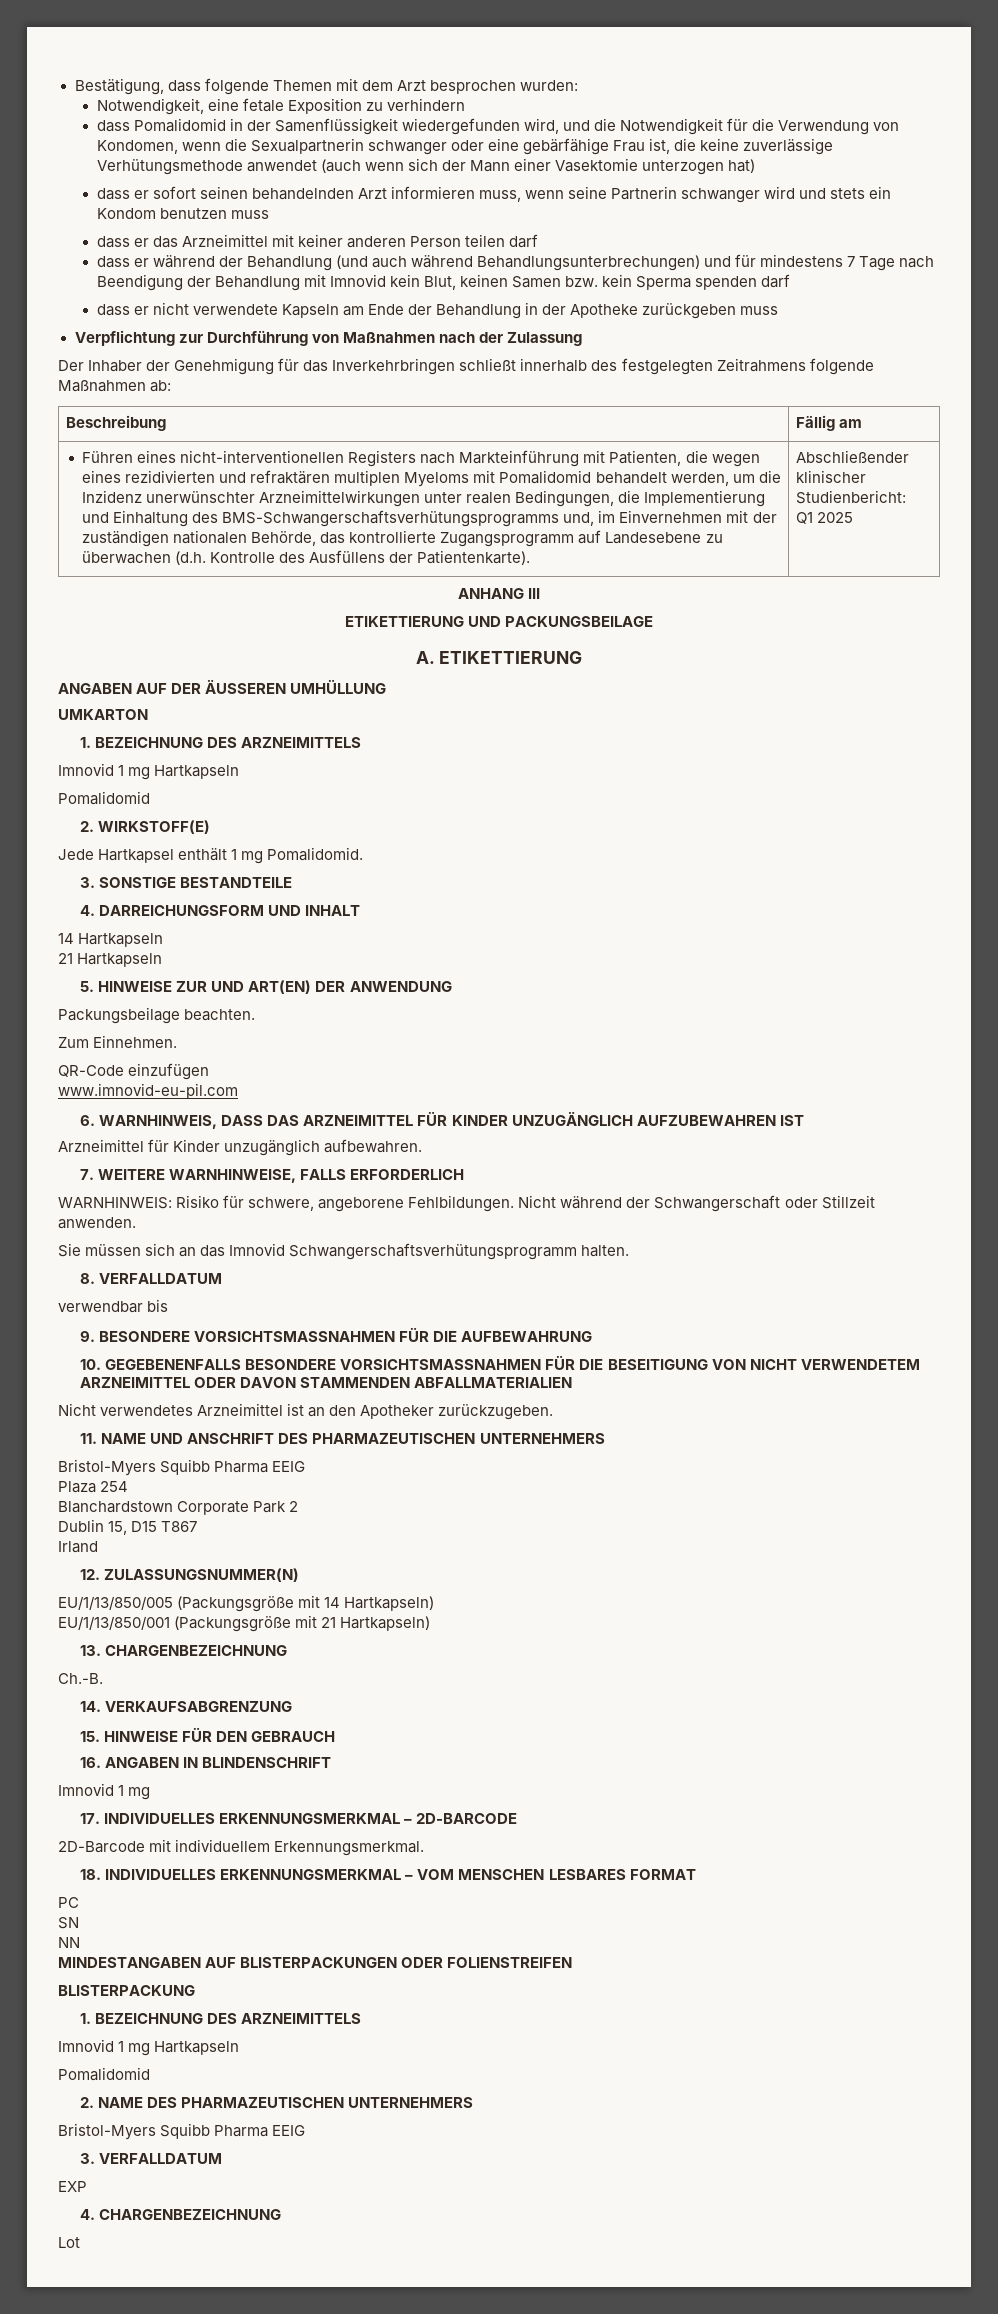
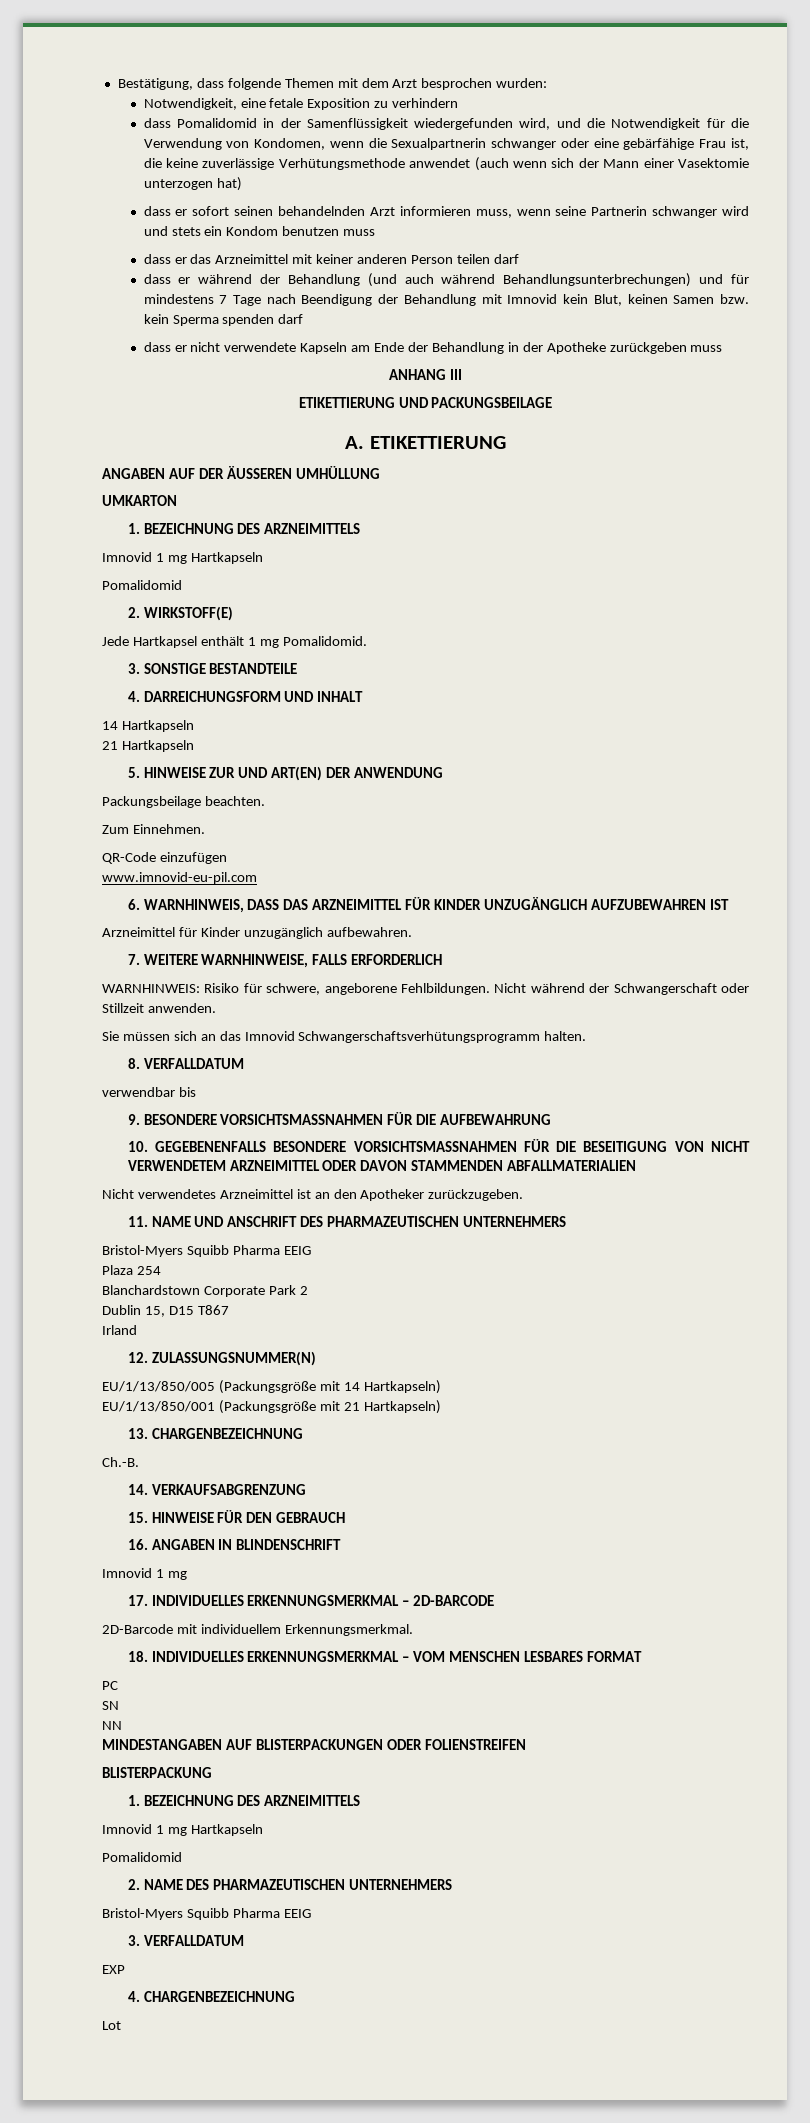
[74,330,582,346] [58,358,874,375] [58,380,172,392] [65,415,166,431] [795,415,862,431] [82,450,760,467] [82,470,781,487] [82,490,766,507] [82,510,777,527] [82,530,723,547] [82,550,531,565] [795,450,909,463] [795,470,866,483] [795,490,906,504] [795,512,853,524] // Verpflichtung zur Durchführung von Maßnahmen nach der Zulassung // Der Inhaber der Genehmigung für das Inverkehrbringen schließt innerhalb des festgelegten Zeitrahmens folgende Maßnahmen ab: // Beschreibung | Fällig am // Führen eines nicht-interventionellen Registers nach Markteinführung mit Patienten, die wegen eines rezidivierten und refraktären multiplen Myeloms mit Pomalidomid behandelt werden, um die Inzidenz unerwünschter Arzneimittelwirkungen unter realen Bedingungen, die Implementierung und Einhaltung des BMS-Schwangerschaftsverhütungsprogramms und, im Einvernehmen mit der zuständigen nationalen Behörde, das kontrollierte Zugangsprogramm auf Landesebene zu überwachen (d.h. Kontrolle des Ausfüllens der Patientenkarte). | Abschließender klinischer Studienbericht: // Q1 2025 -> (723, 348) none

